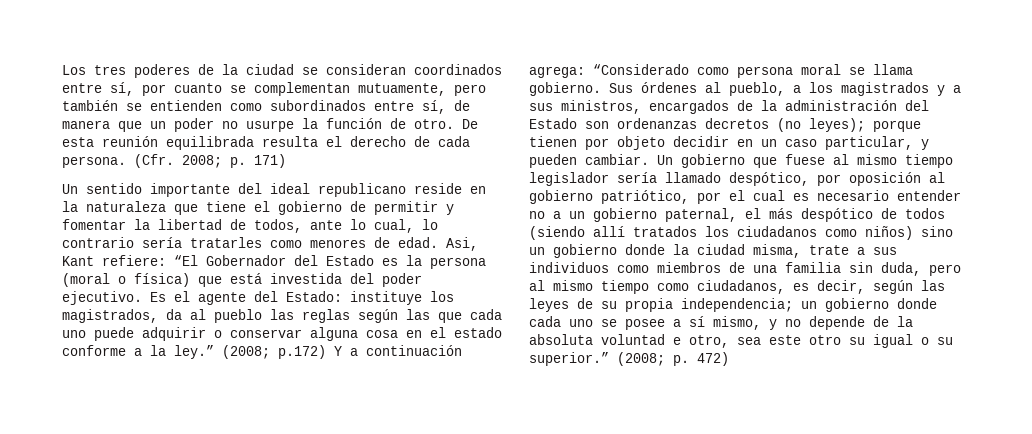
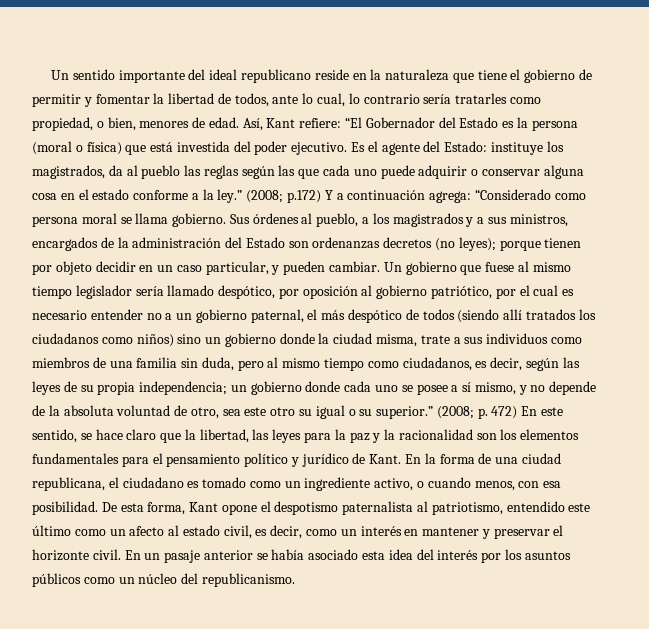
[62,64,502,78] [62,82,486,96] [62,100,470,114] [62,118,478,132] [62,136,470,150] [62,154,286,168] Los tres poderes de la ciudad se consideran coordinados entre sí, por cuanto se complementan mutuamente, pero también se entienden como subordinados entre sí, de manera que un poder no usurpe la función de otro. De esta reunión equilibrada resulta el derecho de cada persona. (Cfr. 2008; p. 171) // -> (51, 75) none
(302, 244) none -> [32,117,136,131] propiedad, o bien,
[446,237,478,251] Asi, -> [242,118,263,131] Así,
[673,337,681,345] e -> [174,405,188,416] de
(729, 359) none -> [521,406,564,416] [32,429,580,443] [32,453,561,467] [32,477,562,491] [32,501,591,515] [32,525,564,539] [32,549,571,563] [32,573,295,587] En este sentido, se hace claro que la libertad, las leyes para la paz y la racionalidad son los elementos fundamentales para el pensamiento político y jurídico de Kant. En la forma de una ciudad republicana, el ciudadano es tomado como un ingrediente activo, o cuando menos, con esa posibilidad. De esta forma, Kant opone el despotismo paternalista al patriotismo, entendido este último como un afecto al estado civil, es decir, como un interés en mantener y preservar el horizonte civil. En un pasaje anterior se había asociado esta idea del interés por los asuntos públicos como un núcleo del republicanismo.

